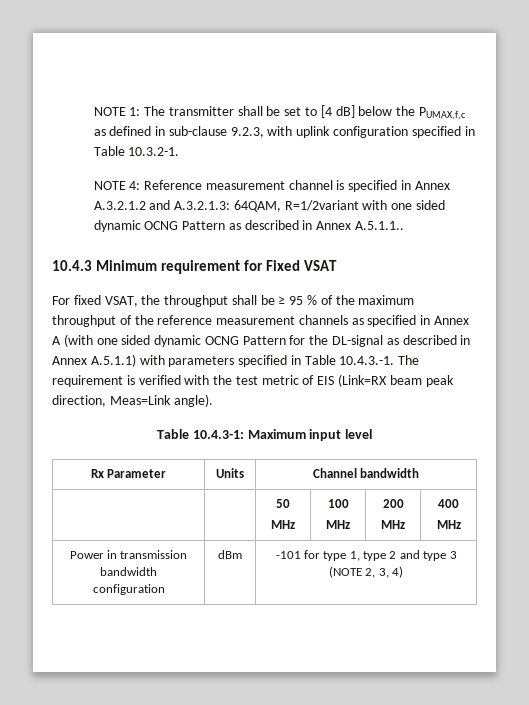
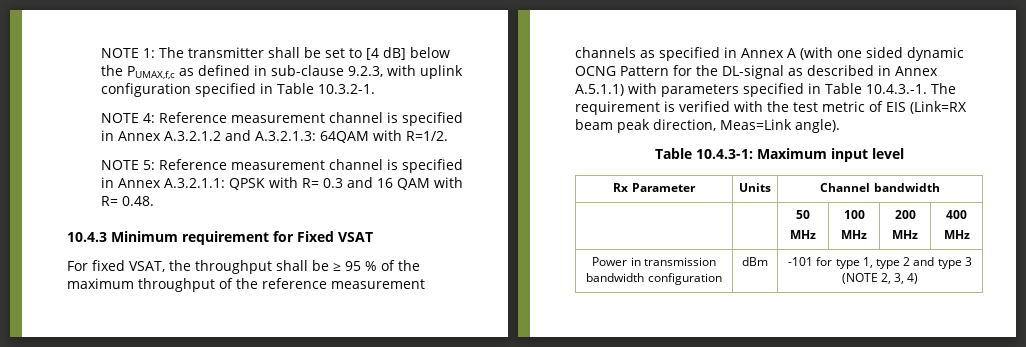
[233,200,446,212] [93,220,405,232] 64QAM, R=1/2variant with one sided dynamic OCNG Pattern as described in Annex A.5.1.1.. -> [319,130,448,143] [100,159,463,173] [100,177,463,190] [100,196,154,206] 64QAM with R=1/2. // NOTE 5: Reference measurement channel is specified in Annex A.3.2.1.1: QPSK with R= 0.3 and 16 QAM with R= 0.48.

